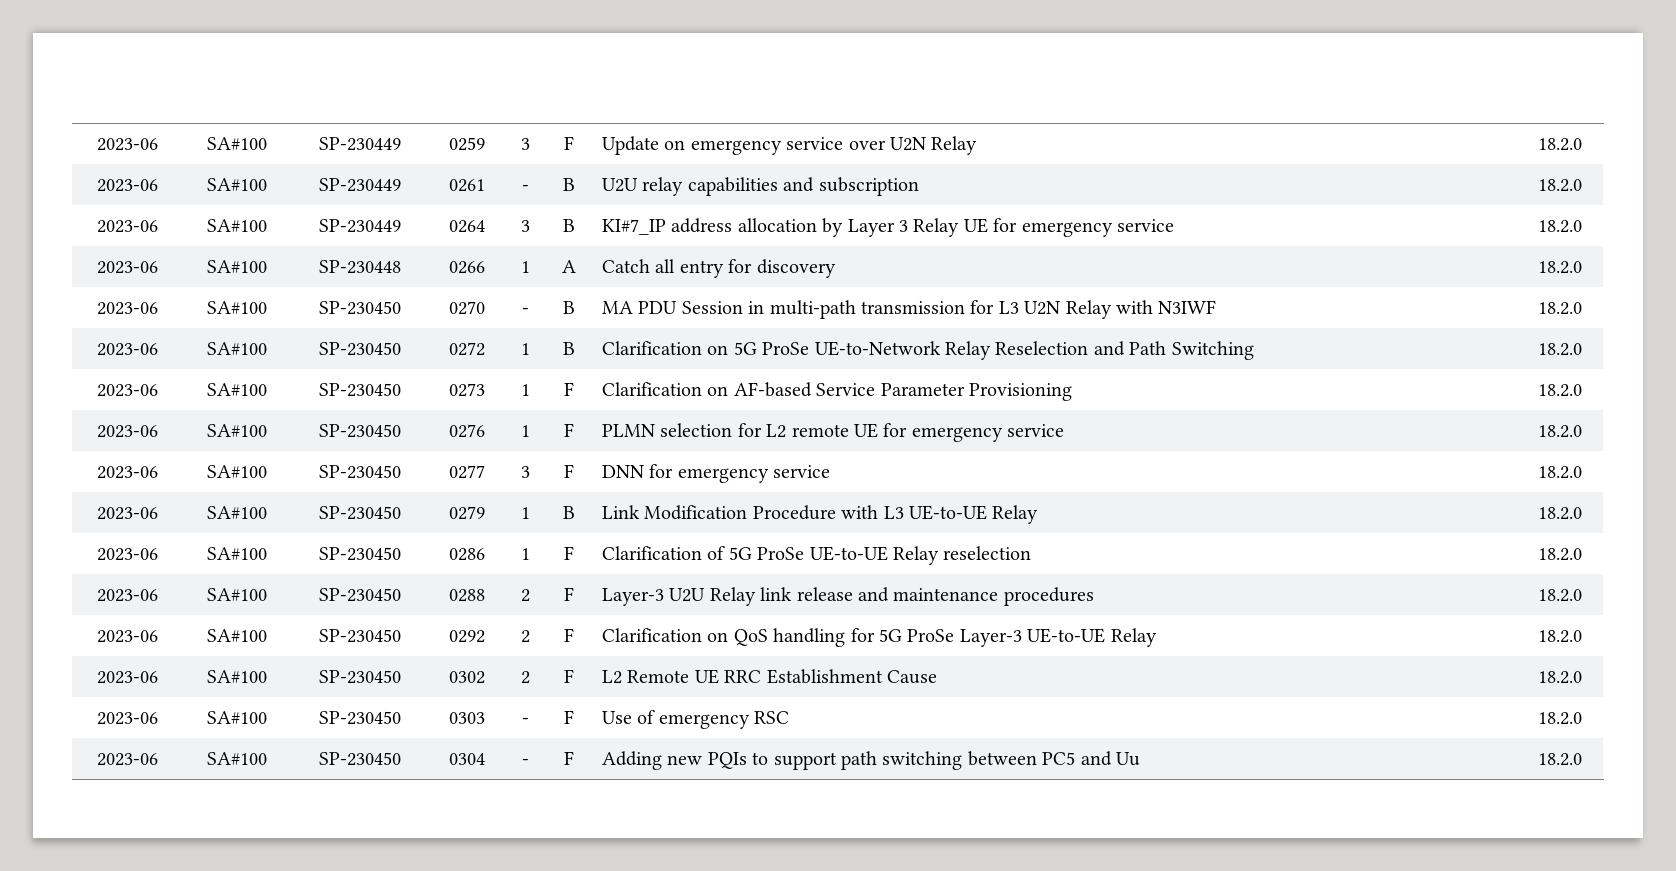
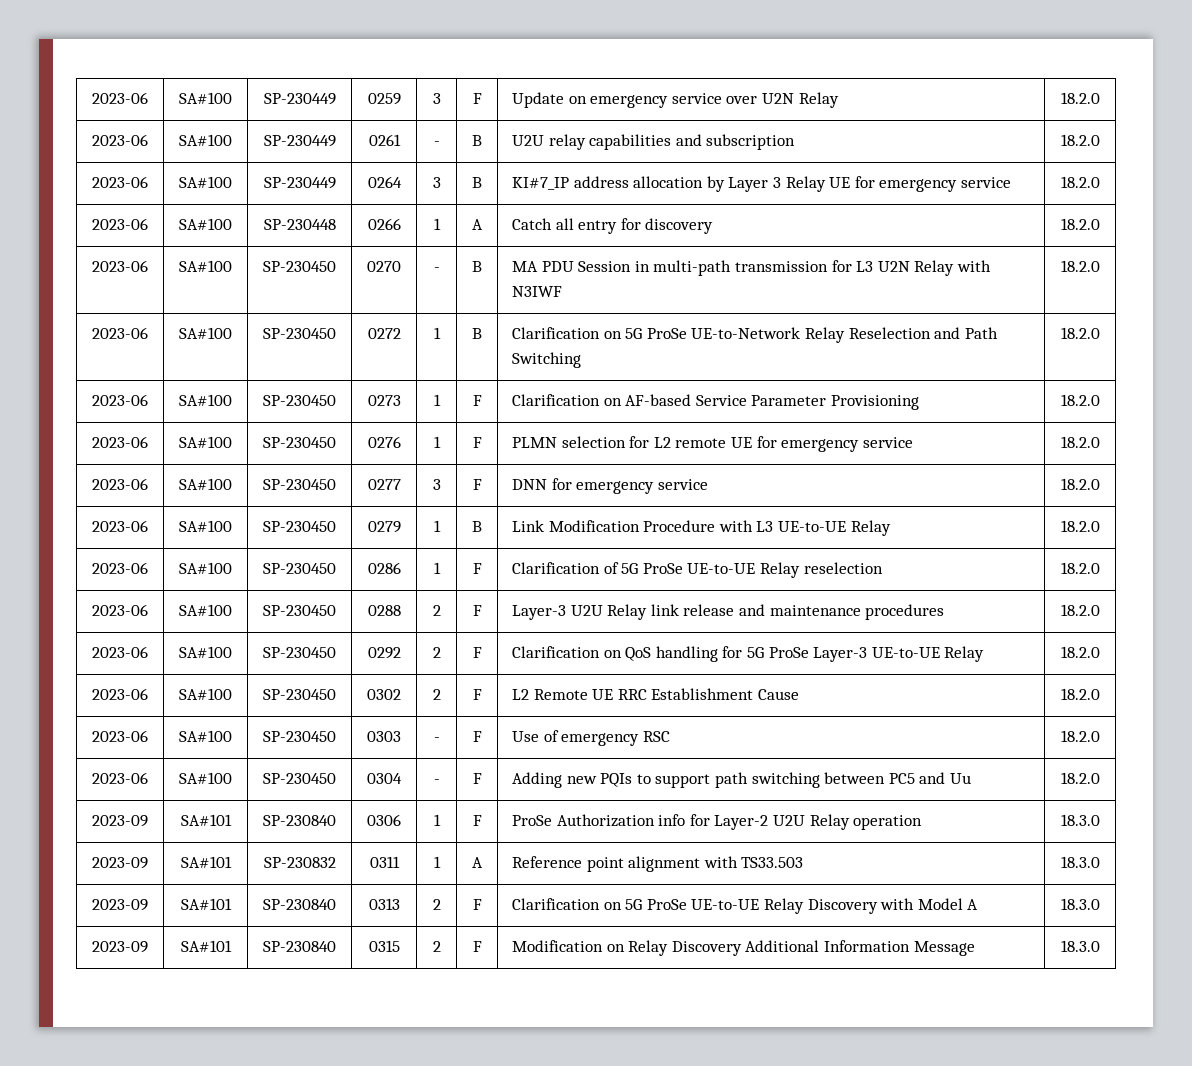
(1582, 759) none -> [92,815,148,827] [180,814,232,826] [263,815,336,826] [367,814,401,826] [433,814,441,826] [472,815,482,826] [512,814,923,830] [1060,814,1100,826] [92,857,148,869] [180,856,232,868] [263,857,336,868] [369,856,400,868] [433,856,441,868] [472,857,483,868] [512,856,804,872] [1060,856,1100,868] [92,899,148,911] [180,898,232,910] [263,899,336,910] [368,898,400,910] [432,899,441,910] [472,899,482,910] [512,898,979,914] [1060,898,1100,910] [92,941,148,953] [180,940,232,952] [263,941,336,952] [368,940,400,952] [432,941,441,952] [472,941,482,952] [512,940,975,956] [1060,940,1100,952] // 2023-09 | SA#101 | SP-230840 | 0306 | 1 | F | ProSe Authorization info for Layer-2 U2U Relay operation | 18.3.0 // 2023-09 | SA#101 | SP-230832 | 0311 | 1 | A | Reference point alignment with TS33.503 | 18.3.0 // 2023-09 | SA#101 | SP-230840 | 0313 | 2 | F | Clarification on 5G ProSe UE-to-UE Relay Discovery with Model A | 18.3.0 // 2023-09 | SA#101 | SP-230840 | 0315 | 2 | F | Modification on Relay Discovery Additional Information Message | 18.3.0

